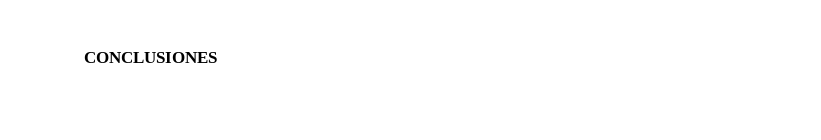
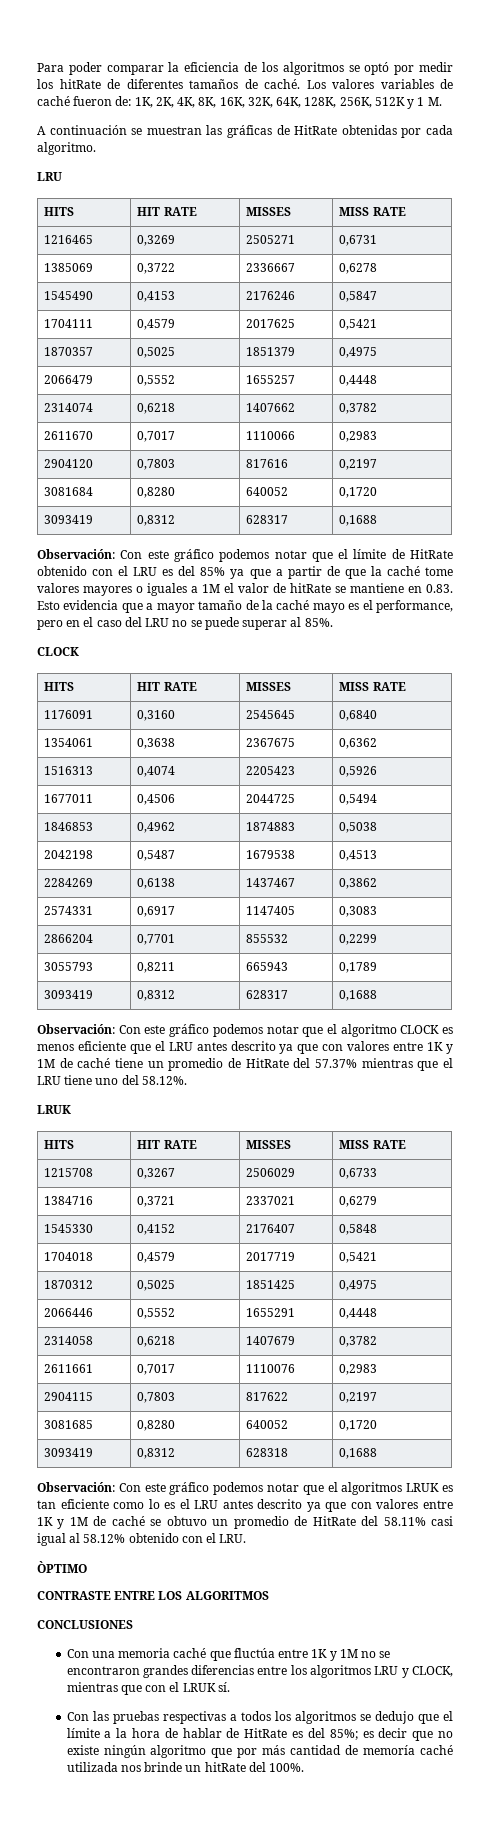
[84,52,217,63] CONCLUSIONES -> [37,62,453,75] [37,79,453,89] [37,96,442,109] [37,125,454,138] [37,142,96,155] [37,172,62,181] [44,207,75,216] [137,207,197,216] [246,207,292,216] [339,207,406,216] [44,235,94,244] [137,235,176,246] [246,235,296,244] [339,235,378,246] [44,263,94,272] [137,263,176,274] [246,263,296,272] [339,263,378,274] [44,291,94,300] [137,291,176,302] [246,291,296,300] [339,291,378,302] [44,319,94,328] [137,319,176,330] [246,319,296,328] [339,319,378,330] [44,347,94,356] [137,347,176,358] [246,347,296,356] [339,347,378,358] [44,375,94,384] [137,375,176,386] [246,375,296,384] [339,375,378,386] [44,403,94,412] [137,403,176,414] [246,403,296,412] [339,403,378,414] [44,431,94,440] [137,431,176,442] [246,431,296,440] [339,431,378,442] [44,459,94,468] [137,459,176,470] [246,459,289,468] [339,459,378,470] [44,487,94,496] [137,487,176,498] [246,487,289,496] [339,487,378,498] [44,515,94,524] [137,515,176,526] [246,515,289,524] [339,515,378,526] [37,549,454,562] [37,566,453,579] [37,583,453,596] [37,600,454,613] [37,617,333,630] [37,647,79,656] [44,682,75,691] [137,682,197,691] [246,682,292,691] [339,682,406,691] [44,710,94,719] [137,710,176,721] [246,710,296,719] [339,710,378,721] [44,738,94,747] [137,738,176,749] [246,738,296,747] [339,738,378,749] [44,766,94,775] [137,766,176,777] [246,766,296,775] [339,766,378,777] [44,794,94,803] [137,794,176,805] [246,794,296,803] [339,794,378,805] [44,822,94,831] [137,822,176,833] [246,822,296,831] [339,822,378,833] [44,850,94,859] [137,850,176,861] [246,850,296,859] [339,850,378,861] [44,878,94,887] [137,878,176,889] [246,878,296,887] [339,878,378,889] [44,906,94,915] [137,906,176,917] [246,906,296,915] [339,906,378,917] [44,934,94,943] [137,934,176,945] [246,934,289,943] [339,934,378,945] [44,962,94,971] [137,962,176,973] [246,962,289,971] [339,962,378,973] [44,990,94,999] [137,990,176,1001] [246,990,289,999] [339,990,378,1001] [37,1024,453,1037] [37,1041,453,1054] [37,1058,454,1071] [37,1075,187,1085] [37,1105,71,1114] [44,1140,75,1149] [137,1140,197,1149] [246,1140,292,1149] [339,1140,406,1149] [44,1168,94,1177] [137,1168,176,1179] [246,1168,296,1177] [339,1168,378,1179] [44,1196,94,1205] [137,1196,176,1207] [246,1196,296,1205] [339,1196,378,1207] [44,1224,94,1233] [137,1224,176,1235] [246,1224,296,1233] [339,1224,378,1235] [44,1252,94,1261] [137,1252,176,1263] [246,1252,296,1261] [339,1252,378,1263] [44,1280,94,1289] [137,1280,176,1291] [246,1280,296,1289] [339,1280,378,1291] [44,1308,94,1317] [137,1308,176,1319] [246,1308,296,1317] [339,1308,378,1319] [44,1336,94,1345] [137,1336,176,1347] [246,1336,296,1345] [339,1336,378,1347] [44,1364,94,1373] [137,1364,176,1375] [246,1364,296,1373] [339,1364,378,1375] [44,1392,94,1401] [137,1392,176,1403] [246,1392,289,1401] [339,1392,378,1403] [44,1420,94,1429] [137,1420,176,1431] [246,1420,289,1429] [339,1420,378,1431] [44,1448,94,1457] [137,1448,176,1459] [246,1448,289,1457] [339,1448,378,1459] [37,1482,453,1495] [37,1499,454,1512] [37,1516,453,1529] [37,1533,247,1546] [37,1561,87,1573] [37,1591,269,1600] [37,1620,133,1629] [66,1648,391,1661] [66,1665,454,1678] [66,1682,230,1695] [66,1711,453,1724] [66,1728,454,1741] [66,1745,454,1758] [66,1762,305,1772] Para poder comparar la eficiencia de los algoritmos se optó por medir los hitRate de diferentes tamaños de caché. Los valores variables de caché fueron de: 1K, 2K, 4K, 8K, 16K, 32K, 64K, 128K, 256K, 512K y 1 M. // A continuación se muestran las gráficas de HitRate obtenidas por cada algoritmo. // LRU // HITS | HIT RATE | MISSES | MISS RATE // 1216465 | 0,3269 | 2505271 | 0,6731 // 1385069 | 0,3722 | 2336667 | 0,6278 // 1545490 | 0,4153 | 2176246 | 0,5847 // 1704111 | 0,4579 | 2017625 | 0,5421 // 1870357 | 0,5025 | 1851379 | 0,4975 // 2066479 | 0,5552 | 1655257 | 0,4448 // 2314074 | 0,6218 | 1407662 | 0,3782 // 2611670 | 0,7017 | 1110066 | 0,2983 // 2904120 | 0,7803 | 817616 | 0,2197 // 3081684 | 0,8280 | 640052 | 0,1720 // 3093419 | 0,8312 | 628317 | 0,1688 // Observación: Con este gráfico podemos notar que el límite de HitRate obtenido con el LRU es del 85% ya que a partir de que la caché tome valores mayores o iguales a 1M el valor de hitRate se mantiene en 0.83. Esto evidencia que a mayor tamaño de la caché mayo es el performance, pero en el caso del LRU no se puede superar al 85%. // CLOCK // HITS | HIT RATE | MISSES | MISS RATE // 1176091 | 0,3160 | 2545645 | 0,6840 // 1354061 | 0,3638 | 2367675 | 0,6362 // 1516313 | 0,4074 | 2205423 | 0,5926 // 1677011 | 0,4506 | 2044725 | 0,5494 // 1846853 | 0,4962 | 1874883 | 0,5038 // 2042198 | 0,5487 | 1679538 | 0,4513 // 2284269 | 0,6138 | 1437467 | 0,3862 // 2574331 | 0,6917 | 1147405 | 0,3083 // 2866204 | 0,7701 | 855532 | 0,2299 // 3055793 | 0,8211 | 665943 | 0,1789 // 3093419 | 0,8312 | 628317 | 0,1688 // Observación: Con este gráfico podemos notar que el algoritmo CLOCK es menos eficiente que el LRU antes descrito ya que con valores entre 1K y 1M de caché tiene un promedio de HitRate del 57.37% mientras que el LRU tiene uno del 58.12%. // LRUK // HITS | HIT RATE | MISSES | MISS RATE // 1215708 | 0,3267 | 2506029 | 0,6733 // 1384716 | 0,3721 | 2337021 | 0,6279 // 1545330 | 0,4152 | 2176407 | 0,5848 // 1704018 | 0,4579 | 2017719 | 0,5421 // 1870312 | 0,5025 | 1851425 | 0,4975 // 2066446 | 0,5552 | 1655291 | 0,4448 // 2314058 | 0,6218 | 1407679 | 0,3782 // 2611661 | 0,7017 | 1110076 | 0,2983 // 2904115 | 0,7803 | 817622 | 0,2197 // 3081685 | 0,8280 | 640052 | 0,1720 // 3093419 | 0,8312 | 628318 | 0,1688 // Observación: Con este gráfico podemos notar que el algoritmos LRUK es tan eficiente como lo es el LRU antes descrito ya que con valores entre 1K y 1M de caché se obtuvo un promedio de HitRate del 58.11% casi igual al 58.12% obtenido con el LRU. // ÒPTIMO // CONTRASTE ENTRE LOS ALGORITMOS // CONCLUSIONES // Con una memoria caché que fluctúa entre 1K y 1M no se encontraron grandes diferencias entre los algoritmos LRU y CLOCK, mientras que con el LRUK sí. // Con las pruebas respectivas a todos los algoritmos se dedujo que el límite a la hora de hablar de HitRate es del 85%; es decir que no existe ningún algoritmo que por más cantidad de memoría caché utilizada nos brinde un hitRate del 100%.

